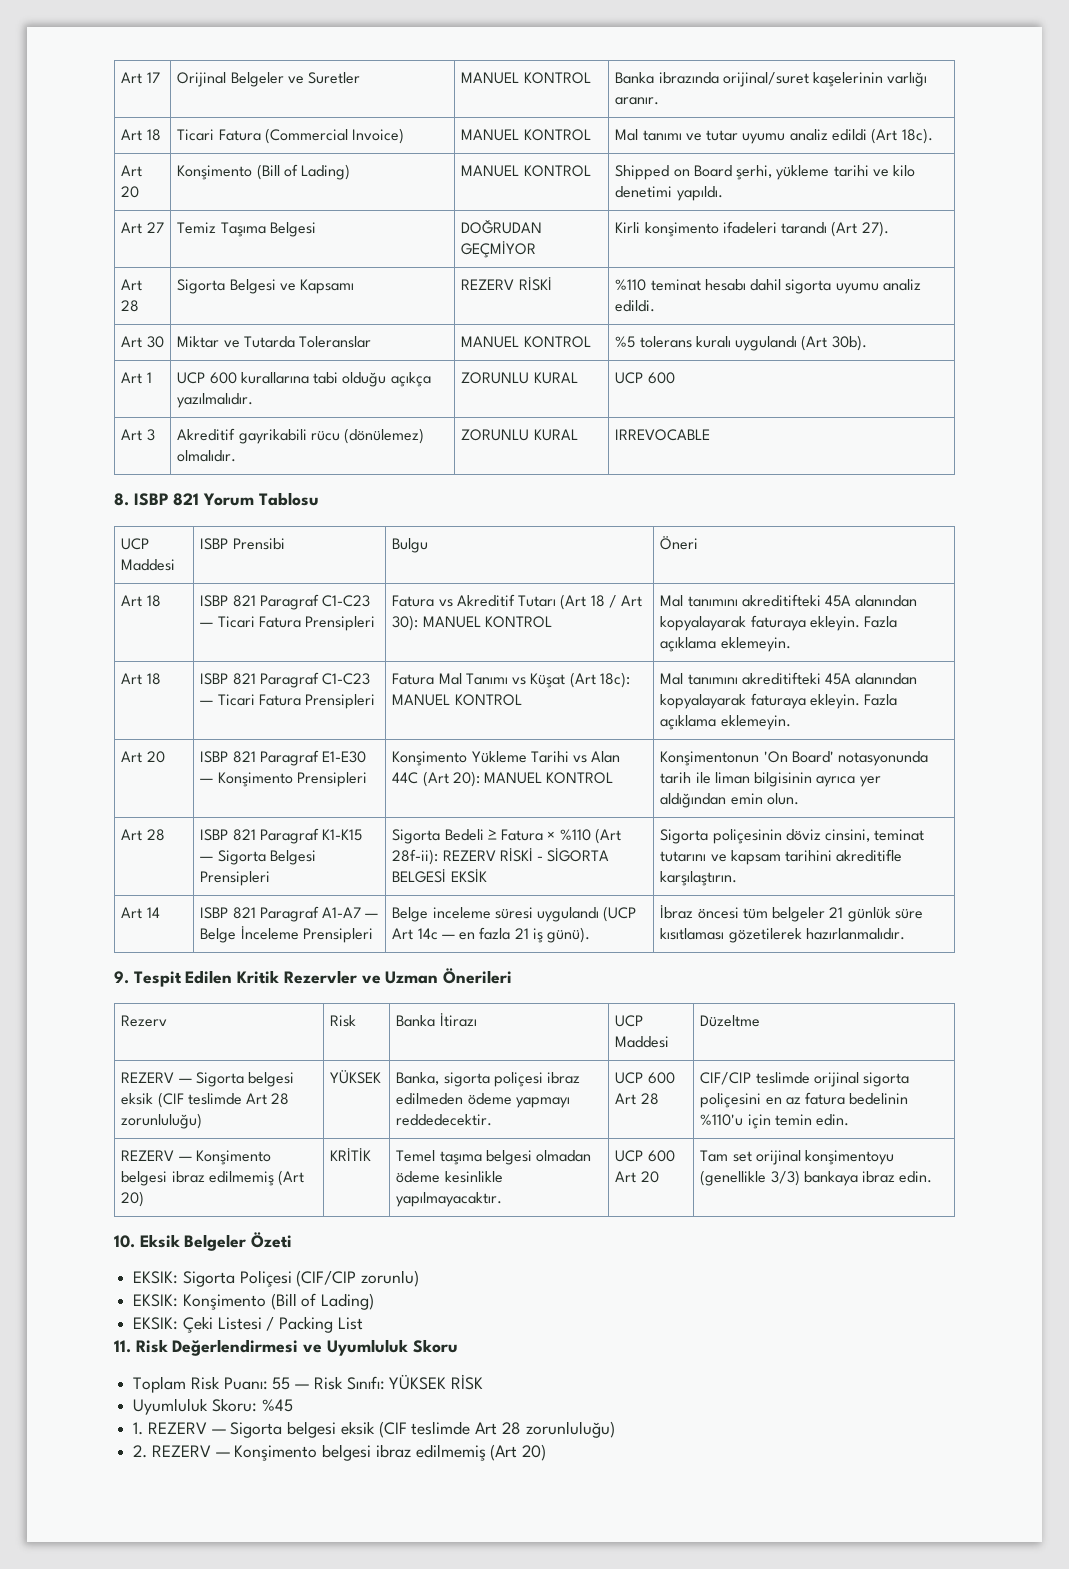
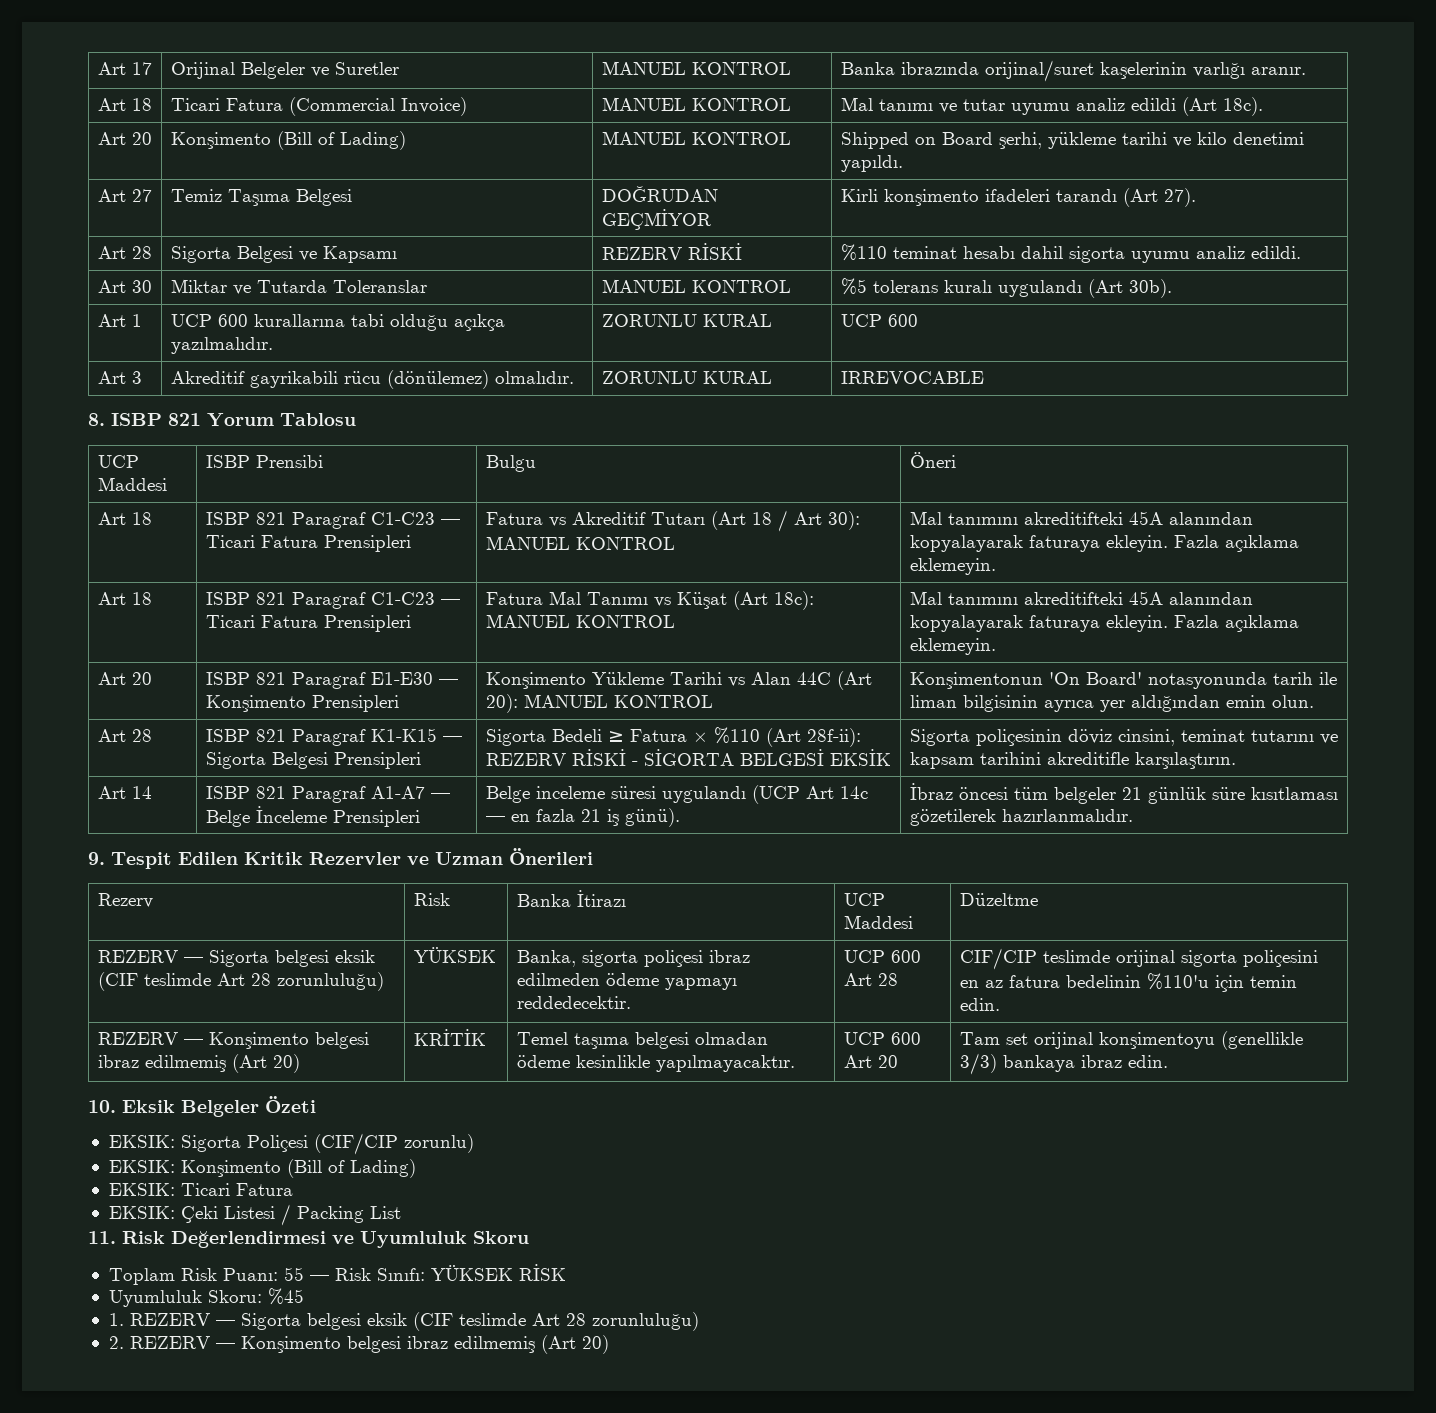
(375, 1301) none -> [108,1183,293,1196] // EKSIK: Ticari Fatura

